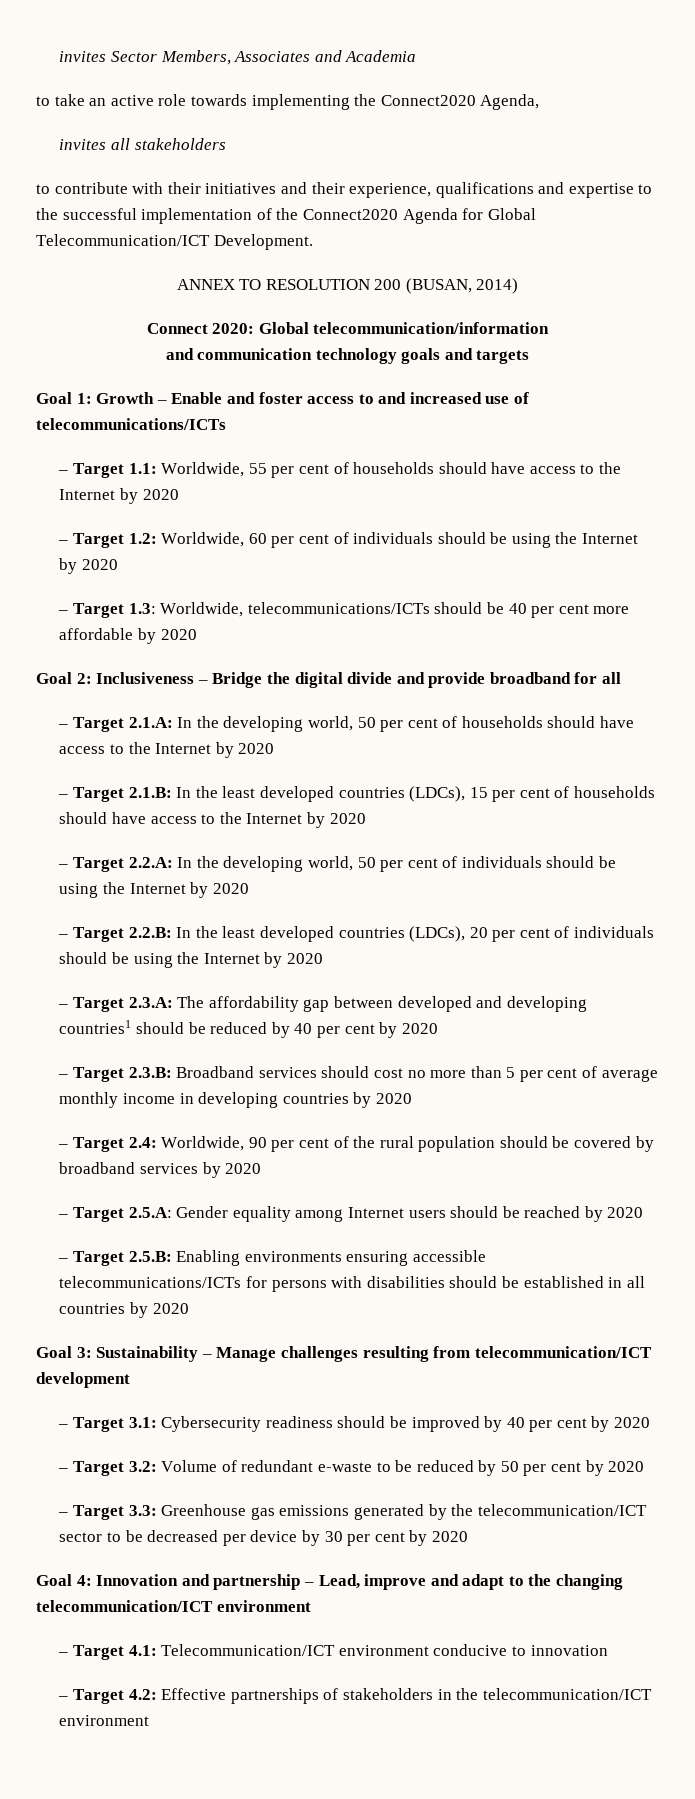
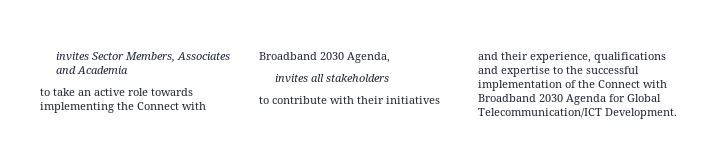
[380,95,476,106] Connect2020 -> [137,102,206,110] [259,52,344,60] Connect with Broadband 2030
[302,209,398,220] Connect2020 -> [598,80,667,88] [478,94,563,102] Connect with Broadband 2030
[176,278,519,294] [146,322,550,334] [165,348,530,364] [36,392,530,404] [36,418,226,430] [58,462,622,478] [59,488,179,504] [58,532,639,548] [59,558,118,574] [58,602,630,618] [59,628,197,644] [36,672,622,688] [58,716,635,732] [59,742,275,758] [58,786,656,802] [59,812,366,828] [58,856,617,872] [59,882,249,898] [58,926,655,942] [59,952,323,968] [58,996,587,1012] [59,1020,438,1038] [58,1066,658,1082] [59,1092,412,1108] [58,1136,654,1152] [59,1162,262,1178] [58,1206,644,1222] [58,1250,486,1266] [59,1276,645,1292] [59,1302,189,1318] [36,1346,652,1362] [36,1372,130,1388] [58,1416,651,1432] [58,1460,645,1476] [58,1504,647,1520] [59,1530,468,1546] [36,1574,624,1590] [36,1600,311,1612] [58,1644,608,1660] [58,1688,652,1704] [59,1715,150,1726] // ANNEX TO RESOLUTION 200 (BUSAN, 2014) // Connect 2020: Global telecommunication/information // and communication technology goals and targets // Goal 1: Growth – Enable and foster access to and increased use of telecommunications/ICTs // – Target 1.1: Worldwide, 55 per cent of households should have access to the Internet by 2020 // – Target 1.2: Worldwide, 60 per cent of individuals should be using the Internet by 2020 // – Target 1.3: Worldwide, telecommunications/ICTs should be 40 per cent more affordable by 2020 // Goal 2: Inclusiveness – Bridge the digital divide and provide broadband for all // – Target 2.1.A: In the developing world, 50 per cent of households should have access to the Internet by 2020 // – Target 2.1.B: In the least developed countries (LDCs), 15 per cent of households should have access to the Internet by 2020 // – Target 2.2.A: In the developing world, 50 per cent of individuals should be using the Internet by 2020 // – Target 2.2.B: In the least developed countries (LDCs), 20 per cent of individuals should be using the Internet by 2020 // – Target 2.3.A: The affordability gap between developed and developing countries1 should be reduced by 40 per cent by 2020 // – Target 2.3.B: Broadband services should cost no more than 5 per cent of average monthly income in developing countries by 2020 // – Target 2.4: Worldwide, 90 per cent of the rural population should be covered by broadband services by 2020 // – Target 2.5.A: Gender equality among Internet users should be reached by 2020 // – Target 2.5.B: Enabling environments ensuring accessible telecommunications/ICTs for persons with disabilities should be established in all countries by 2020 // Goal 3: Sustainability – Manage challenges resulting from telecommunication/ICT development // – Target 3.1: Cybersecurity readiness should be improved by 40 per cent by 2020 // – Target 3.2: Volume of redundant e-waste to be reduced by 50 per cent by 2020 // – Target 3.3: Greenhouse gas emissions generated by the telecommunication/ICT sector to be decreased per device by 30 per cent by 2020 // Goal 4: Innovation and partnership – Lead, improve and adapt to the changing telecommunication/ICT environment // – Target 4.1: Telecommunication/ICT environment conducive to innovation // – Target 4.2: Effective partnerships of stakeholders in the telecommunication/ICT environment -> (677, 113) none

